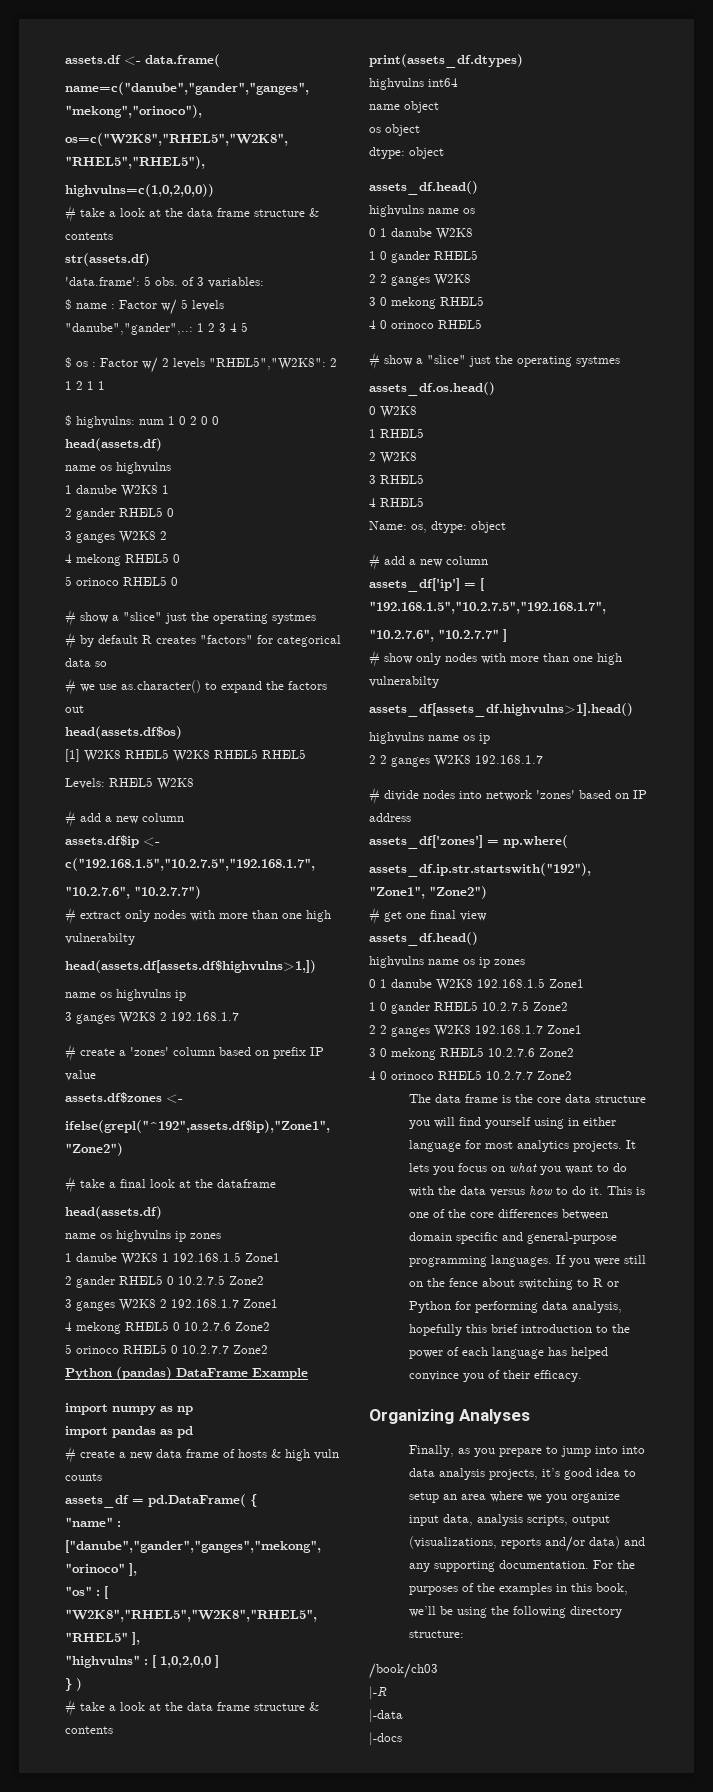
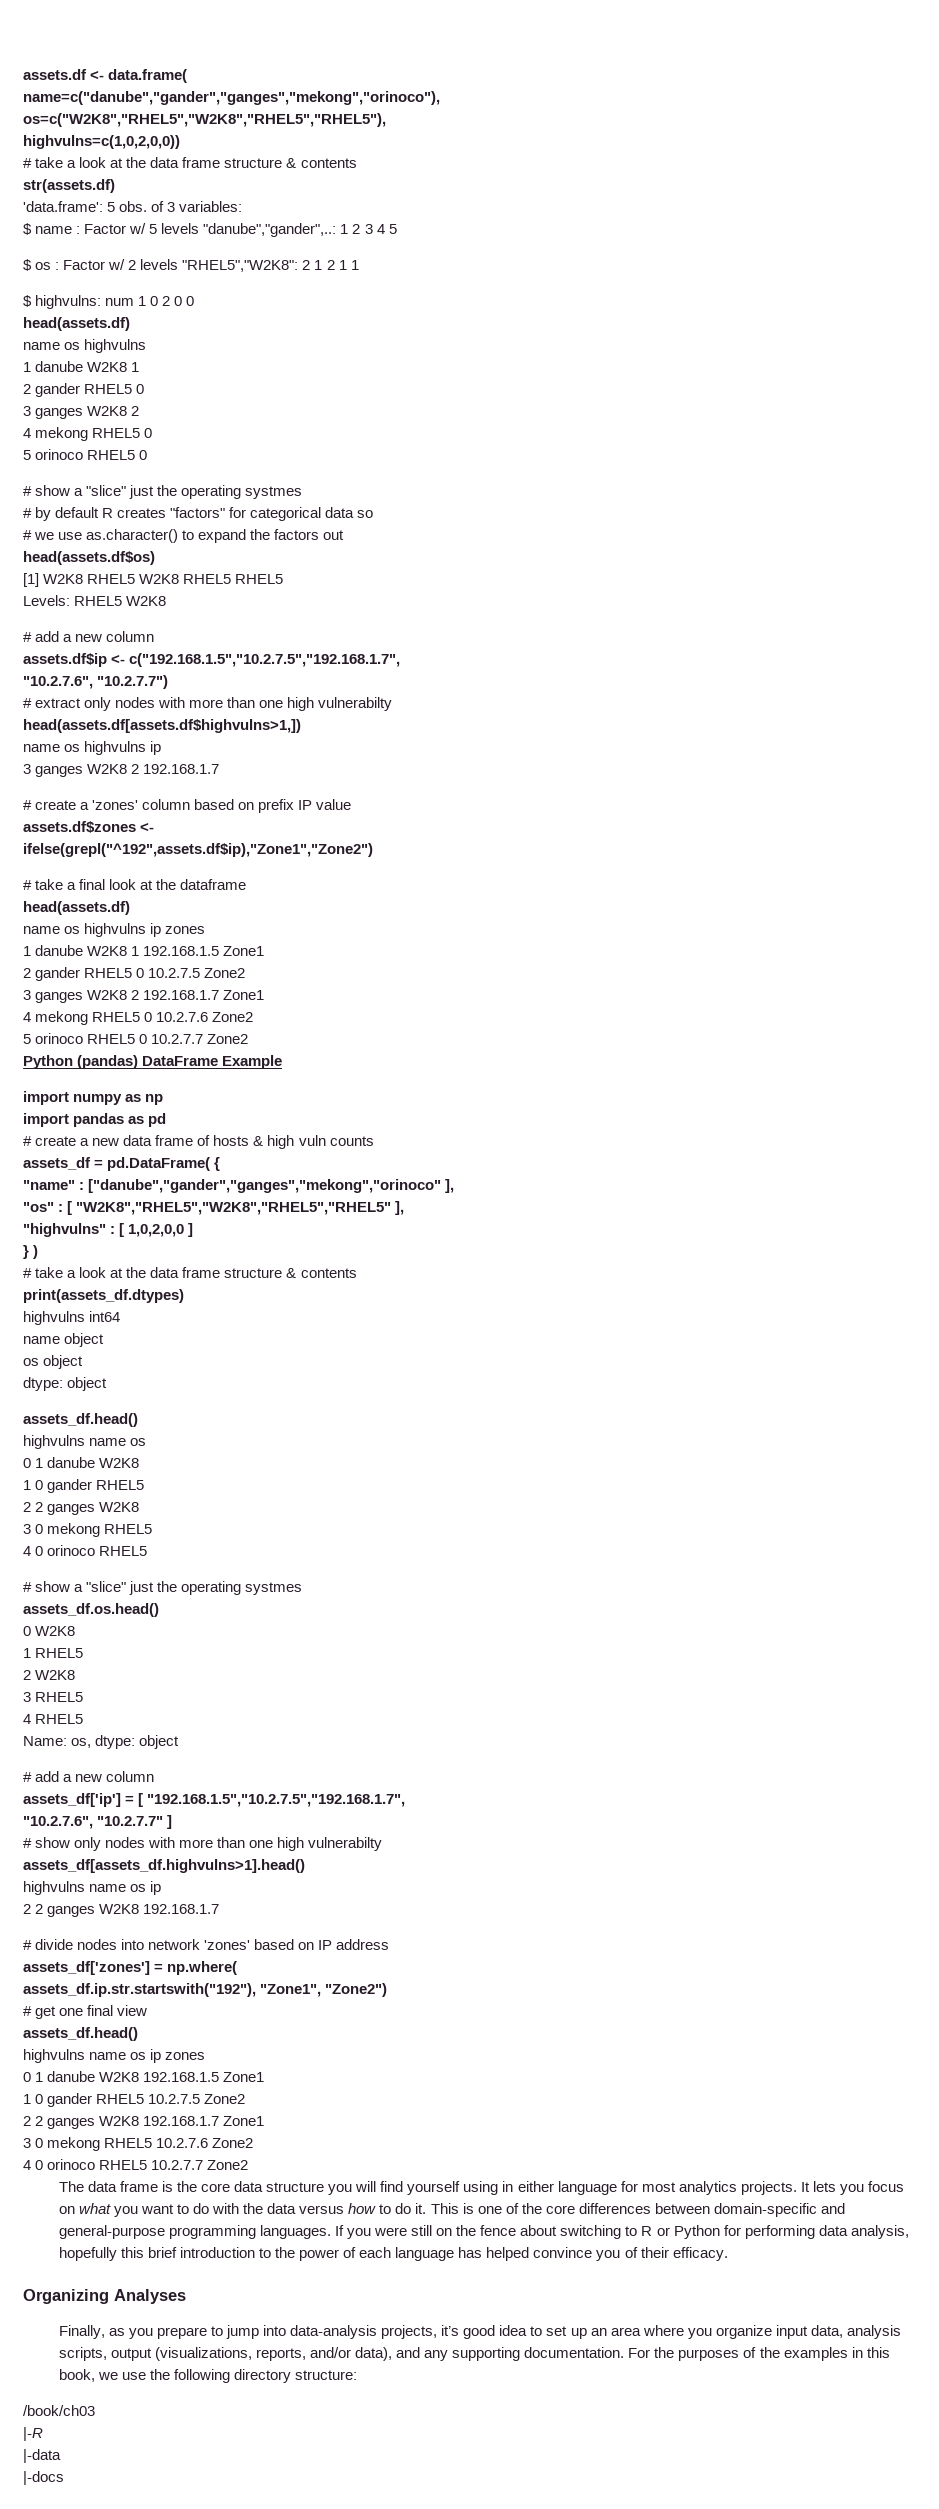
[409,1232,499,1244] domain specific -> [713,2203,817,2217] domain-specific
[622,1446,646,1454] [409,1468,486,1480] into data analysis -> [290,2325,378,2339] data-analysis
[409,1492,440,1503] setup -> [546,2326,587,2339] set up
[527,1494,543,1502] we -> (684, 2330) none
[501,1536,621,1552] reports and/or data) -> [255,2347,393,2361] reports, and/or data),
[409,1606,488,1618] we’ll be using -> [97,2372,146,2380] we use

